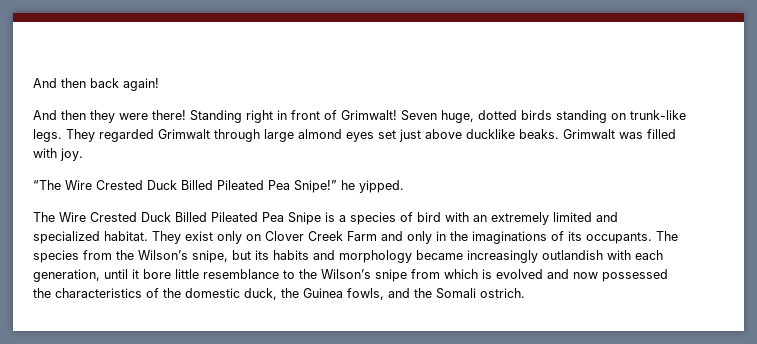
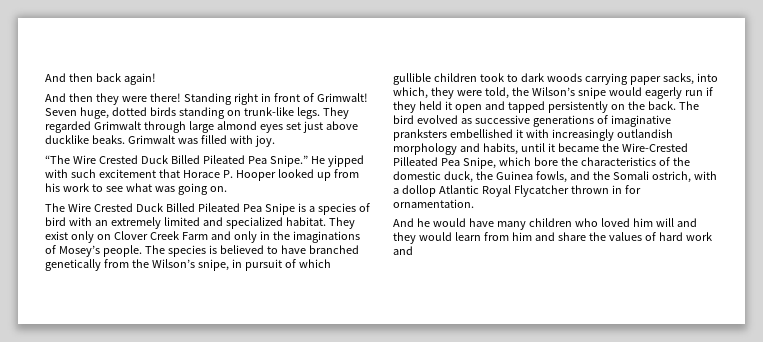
[294,180,404,193] Snipe!” he yipped. -> [269,155,364,167] [45,169,359,181] [45,183,227,195] Snipe.” He yipped with such excitement that Horace P. Hooper looked up from his work to see what was going on.
[568,231,678,244] [33,250,663,263] [33,269,668,282] its occupants. The species from the Wilson’s snipe, but its habits and morphology became increasingly outlandish with each generation, until it bore little resemblance to the Wilson’s snipe from which is evolved and now possessed -> [58,245,359,257] [45,259,331,271] [393,73,718,85] [393,87,713,99] [393,101,699,113] [393,115,671,127] [393,129,673,141] [393,143,688,155] [393,157,558,169] Mosey’s people. The species is believed to have branched genetically from the Wilson’s snipe, in pursuit of which gullible children took to dark woods carrying paper sacks, into which, they were told, the Wilson’s snipe would eagerly run if they held it open and tapped persistently on the back. The bird evolved as successive generations of imaginative pranksters embellished it with increasingly outlandish morphology and habits, until it became the Wire-Crested Pilleated Pea Snipe, which bore
[480,288,525,298] ostrich. -> [651,171,717,183] [393,185,641,197] [393,199,474,208] [393,218,697,230] [393,232,712,244] [393,246,413,255] ostrich, with a dollop Atlantic Royal Flycatcher thrown in for ornamentation. // And he would have many children who loved him will and they would learn from him and share the values of hard work and

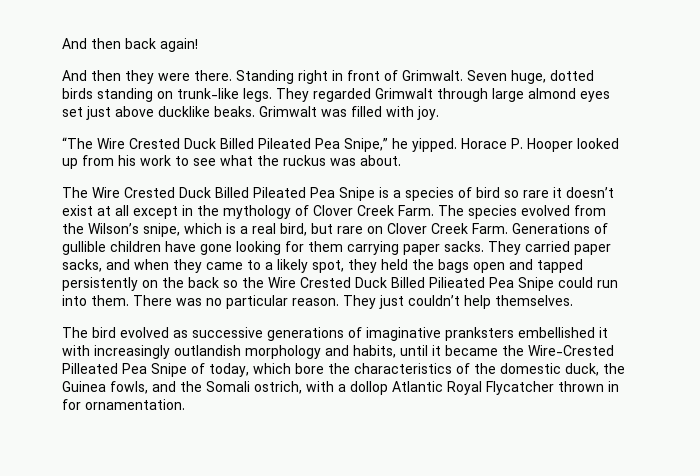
[149,93,181,102] there! -> [194,70,232,81] there.
[316,93,368,102] Grimwalt! -> [402,70,463,81] Grimwalt.
[269,155,364,167] [45,169,180,178] Snipe.” He yipped with such excitement that -> [344,138,457,152] Snipe,” he yipped.
[154,183,227,195] was going on. -> [257,155,401,166] the ruckus was about.
[68,217,355,229] [45,231,360,243] [45,245,359,257] [45,259,331,271] [393,73,718,85] [393,87,713,99] [393,101,452,113] with an extremely limited and specialized habitat. They exist only on Clover Creek Farm and only in the imaginations of Mosey’s people. The species is believed to have branched genetically from the Wilson’s snipe, in pursuit of which gullible children took to dark woods carrying paper sacks, into which, they were told, the Wilson’s snipe would eagerly run if they held it -> [504,187,614,198] [62,205,606,219] [62,223,608,237] [62,241,611,255] [62,259,469,273] so rare it doesn’t exist at all except in the mythology of Clover Creek Farm. The species evolved from the Wilson’s snipe, which is a real bird, but rare on Clover Creek Farm. Generations of gullible children have gone looking for them carrying paper sacks. They carried paper sacks, and when they came to a likely spot, they held the bags
[647,101,676,110] back. -> [188,277,618,291] [62,295,573,309] back so the Wire Crested Duck Billed Pilieated Pea Snipe could run into them. There was no particular reason. They just couldn’t help themselves. //
[462,157,496,169] Snipe, -> [151,363,249,377] Snipe of today,
[393,218,697,230] [393,232,712,244] [393,246,413,255] // And he would have many children who loved him will and they would learn from him and share the values of hard work and -> (185, 404) none

